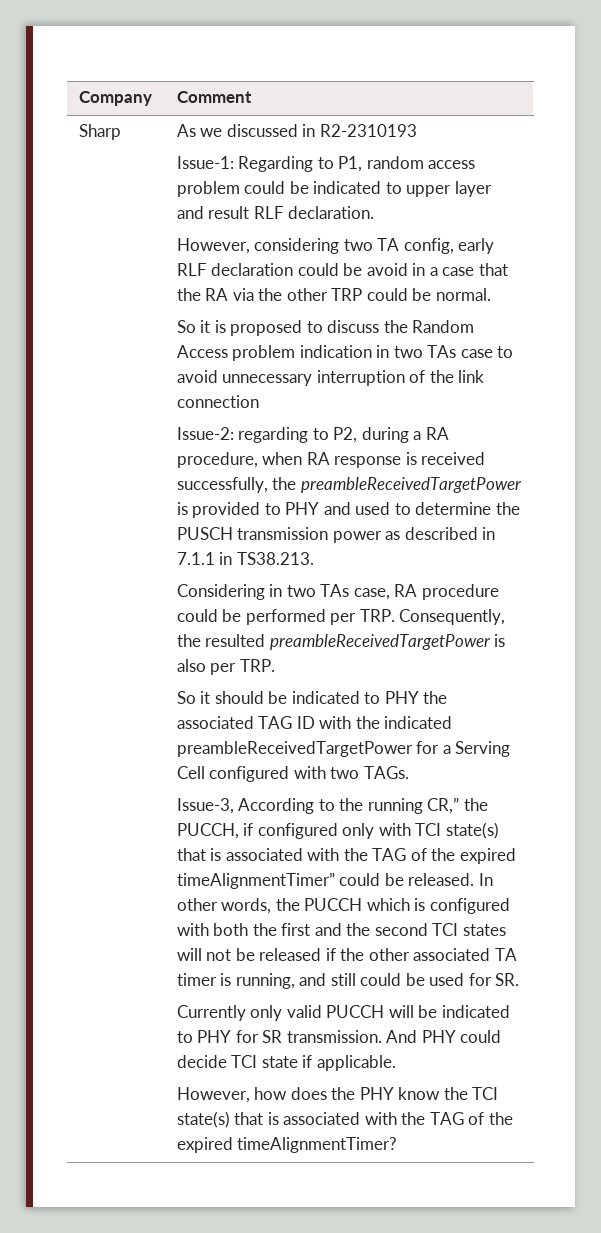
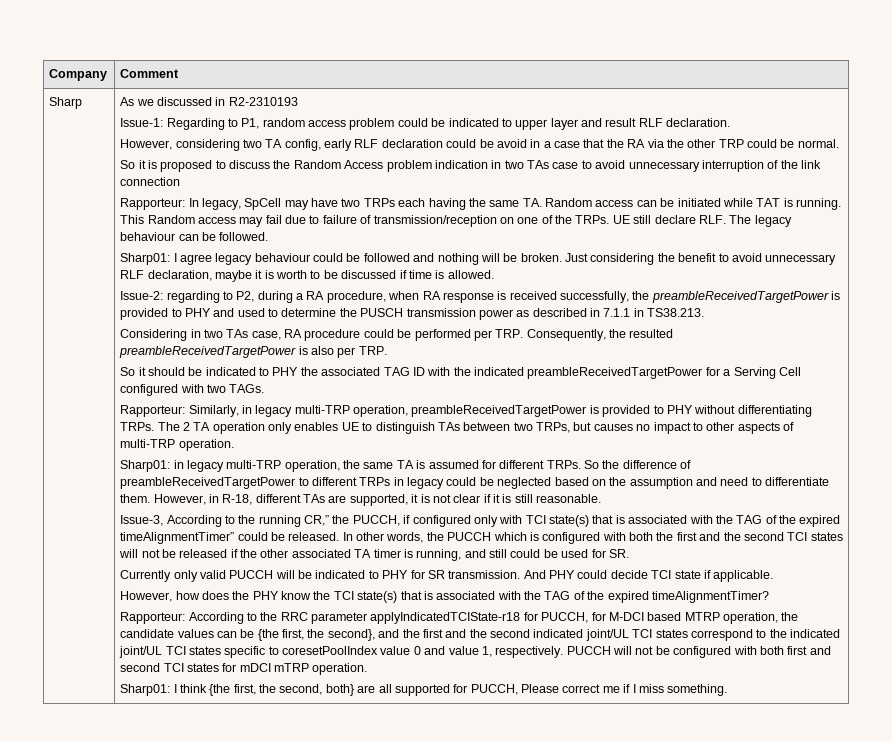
(260, 401) none -> [120,198,842,210] [120,215,792,227] [120,232,269,241] [120,253,837,265] [120,270,494,282] // Rapporteur: In legacy, SpCell may have two TRPs each having the same TA. Random access can be initiated while TAT is running. This Random access may fail due to failure of transmission/reception on one of the TRPs. UE still declare RLF. The legacy behaviour can be followed. // Sharp01: I agree legacy behaviour could be followed and nothing will be broken. Just considering the benefit to avoid unnecessary RLF declaration, maybe it is worth to be discussed if time is allowed.
(409, 772) none -> [120,405,812,417] [120,422,795,434] [120,439,234,451] [120,460,692,472] [120,477,830,489] [120,494,602,506] // Rapporteur: Similarly, in legacy multi-TRP operation, preambleReceivedTargetPower is provided to PHY without differentiating TRPs. The 2 TA operation only enables UE to distinguish TAs between two TRPs, but causes no impact to other aspects of multi-TRP operation. // Sharp01: in legacy multi-TRP operation, the same TA is assumed for different TRPs. So the difference of preambleReceivedTargetPower to different TRPs in legacy could be neglected based on the assumption and need to differentiate them. However, in R-18, different TAs are supported, it is not clear if it is still reasonable.
(398, 1145) none -> [120,612,799,624] [120,629,841,641] [119,646,831,658] [120,663,368,675] [120,684,728,696] // Rapporteur: According to the RRC parameter applyIndicatedTCIState-r18 for PUCCH, for M-DCI based MTRP operation, the candidate values can be {the first, the second}, and the first and the second indicated joint/UL TCI states correspond to the indicated joint/UL TCI states specific to coresetPoolIndex value 0 and value 1, respectively. PUCCH will not be configured with both first and second TCI states for mDCI mTRP operation. // Sharp01: I think {the first, the second, both} are all supported for PUCCH, Please correct me if I miss something.

